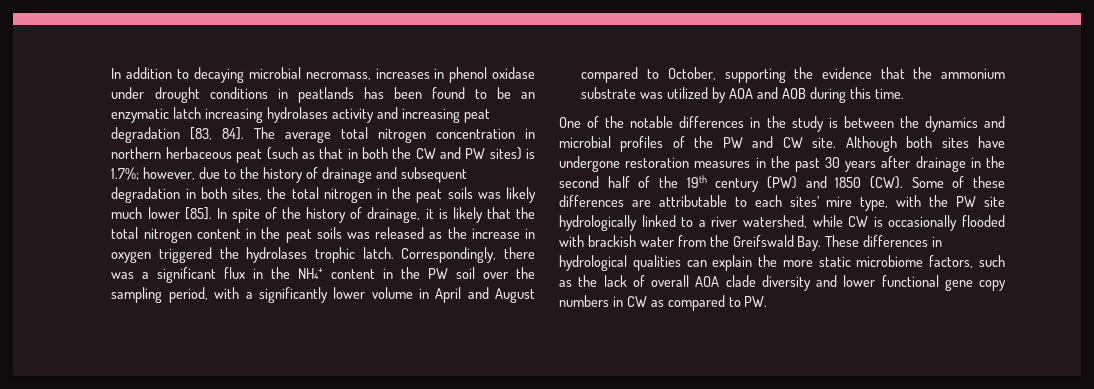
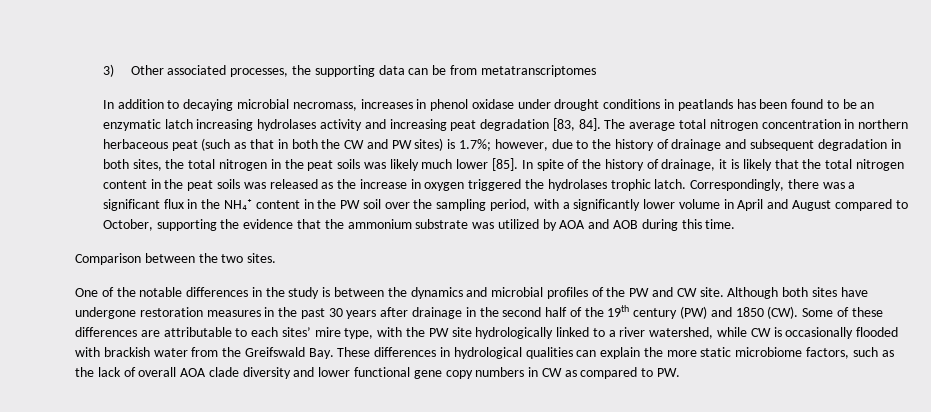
(111, 73) none -> [102,64,596,77] 3) Other associated processes, the supporting data can be from metatranscriptomes //
(904, 93) none -> [75,253,277,265] // Comparison between the two sites.

